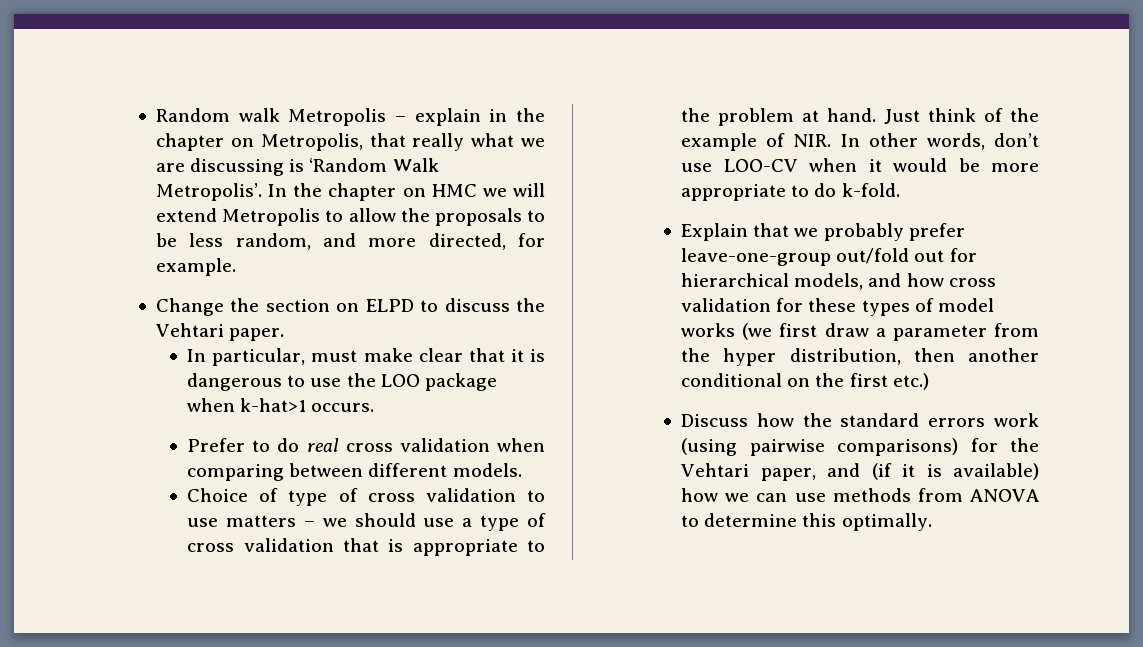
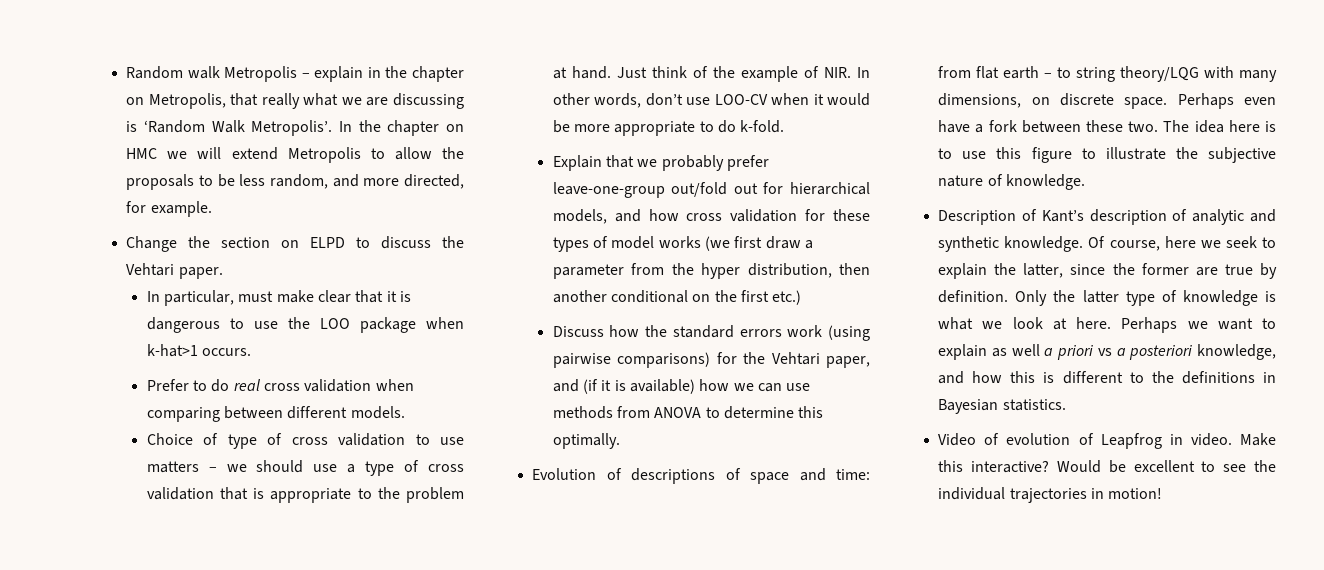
(932, 522) none -> [532,468,870,484] [938,66,1277,82] [938,93,1276,109] [938,120,1276,133] [938,147,1276,163] [938,174,1085,190] [938,209,1276,225] [938,236,1276,252] [938,263,1277,279] [938,290,1276,306] [938,317,1276,333] [938,344,1276,360] [938,371,1276,384] [938,399,1066,414] [938,433,1276,449] [938,460,1276,473] [938,487,1163,503] // Evolution of descriptions of space and time: from flat earth – to string theory/LQG with many dimensions, on discrete space. Perhaps even have a fork between these two. The idea here is to use this figure to illustrate the subjective nature of knowledge. // Description of Kant’s description of analytic and synthetic knowledge. Of course, here we seek to explain the latter, since the former are true by definition. Only the latter type of knowledge is what we look at here. Perhaps we want to explain as well a priori vs a posteriori knowledge, and how this is different to the definitions in Bayesian statistics. // Video of evolution of Leapfrog in video. Make this interactive? Would be excellent to see the individual trajectories in motion!

